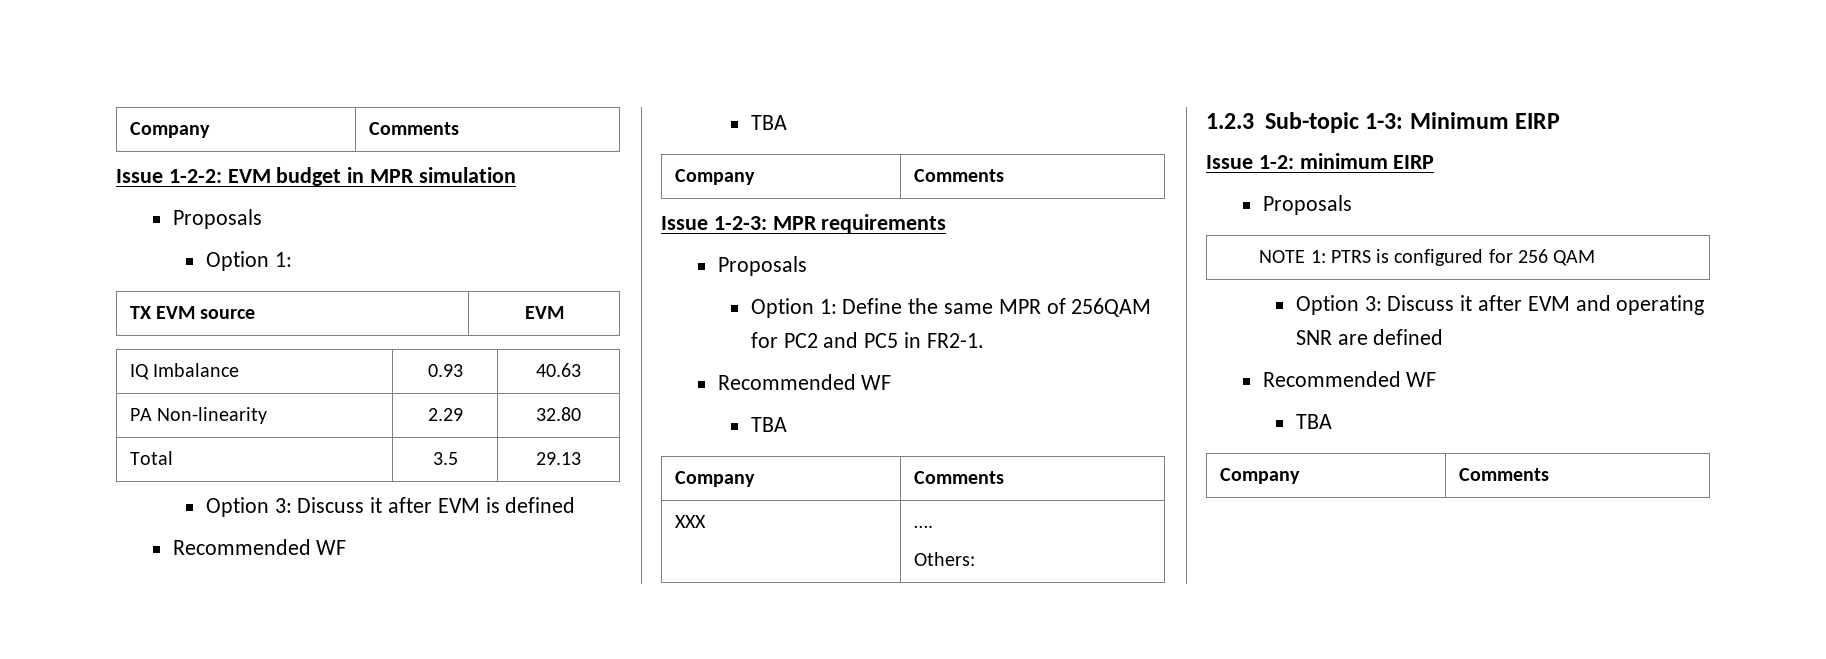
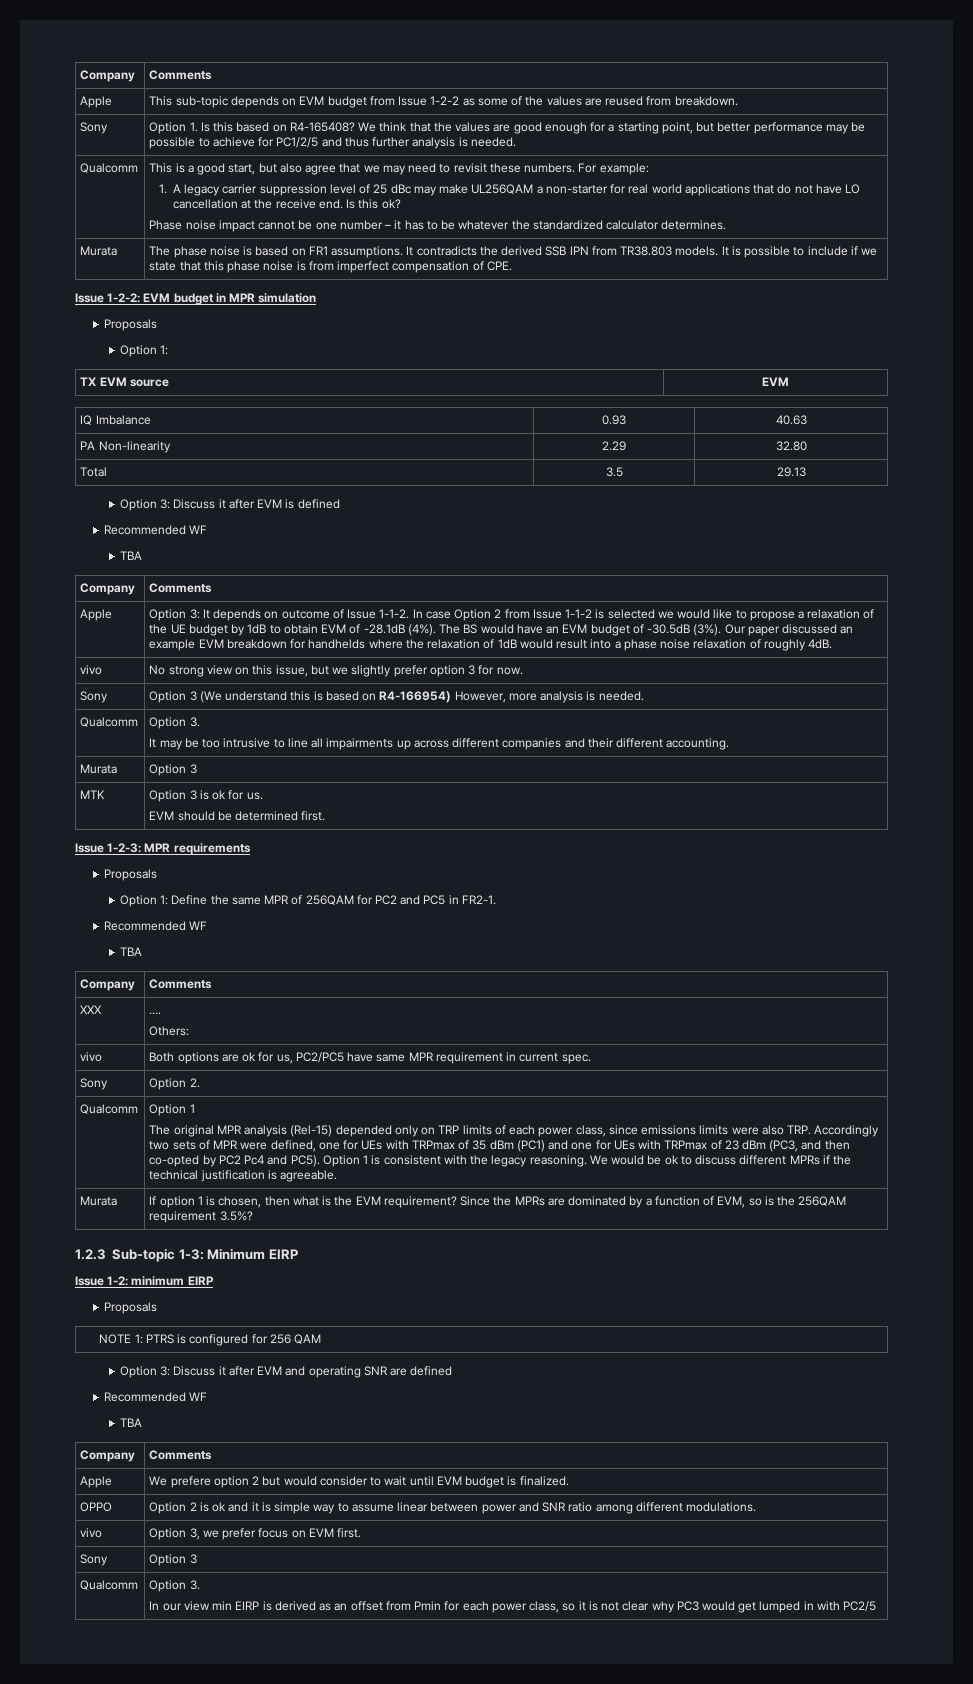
[129,122,210,138] [368,122,459,135] Company | Comments -> [80,70,136,82] [149,70,213,80] [80,96,113,108] [149,96,738,108] [80,122,109,134] [149,122,865,134] [149,137,516,149] [80,163,139,173] [149,163,649,175] [158,184,860,196] [172,199,401,209] [149,220,727,232] [80,246,118,256] [149,246,877,258] [149,261,512,273] Company | Comments // Apple | This sub-topic depends on EVM budget from Issue 1-2-2 as some of the values are reused from breakdown. // Sony | Option 1. Is this based on R4-165408? We think that the values are good enough for a starting point, but better performance may be possible to achieve for PC1/2/5 and thus further analysis is needed. // Qualcomm | This is a good start, but also agree that we may need to revisit these numbers. For example: // 1. A legacy carrier suppression level of 25 dBc may make UL256QAM a non-starter for real world applications that do not have LO cancellation at the receive end. Is this ok? // Phase noise impact cannot be one number – it has to be whatever the standardized calculator determines. // Murata | The phase noise is based on FR1 assumptions. It contradicts the derived SSB IPN from TR38.803 models. It is possible to include if we state that this phase noise is from imperfect compensation of CPE.
(1004, 175) none -> [80,609,113,621] [149,609,875,621] [149,624,854,636] [149,639,833,651] [80,665,103,675] [149,665,523,677] [80,691,109,703] [149,691,644,703] [80,717,139,727] [149,717,200,729] [149,738,730,750] [80,764,118,774] [149,764,197,776] [80,790,106,799] [149,790,263,802] [149,811,326,821] // Apple | Option 3: It depends on outcome of Issue 1-1-2. In case Option 2 from Issue 1-1-2 is selected we would like to propose a relaxation of the UE budget by 1dB to obtain EVM of -28.1dB (4%). The BS would have an EVM budget of -30.5dB (3%). Our paper discussed an example EVM breakdown for handhelds where the relaxation of 1dB would result into a phase noise relaxation of roughly 4dB. // vivo | No strong view on this issue, but we slightly prefer option 3 for now. // Sony | Option 3 (We understand this is based on R4-166954) However, more analysis is needed. // Qualcomm | Option 3. // It may be too intrusive to line all impairments up across different companies and their different accounting. // Murata | Option 3 // MTK | Option 3 is ok for us. // EVM should be determined first.
(975, 559) none -> [80,1052,103,1062] [149,1052,591,1064] [80,1078,109,1090] [149,1078,200,1090] [80,1104,139,1114] [149,1104,195,1116] [149,1125,880,1137] [149,1140,850,1152] [149,1155,851,1167] [149,1170,338,1182] [80,1196,118,1206] [149,1196,847,1208] [149,1211,253,1223] // vivo | Both options are ok for us, PC2/PC5 have same MPR requirement in current spec. // Sony | Option 2. // Qualcomm | Option 1 // The original MPR analysis (Rel-15) depended only on TRP limits of each power class, since emissions limits were also TRP. Accordingly two sets of MPR were defined, one for UEs with TRPmax of 35 dBm (PC1) and one for UEs with TRPmax of 23 dBm (PC3, and then co-opted by PC2 Pc4 and PC5). Option 1 is consistent with the legacy reasoning. We would be ok to discuss different MPRs if the technical justification is agreeable. // Murata | If option 1 is chosen, then what is the EVM requirement? Since the MPRs are dominated by a function of EVM, so is the 256QAM requirement 3.5%?
(1549, 474) none -> [80,1476,113,1488] [149,1476,569,1488] [80,1502,113,1512] [149,1502,757,1514] [80,1528,103,1538] [149,1528,362,1540] [80,1554,109,1566] [149,1554,197,1566] [80,1580,139,1590] [149,1580,200,1592] [149,1601,877,1613] // Apple | We prefere option 2 but would consider to wait until EVM budget is finalized. // OPPO | Option 2 is ok and it is simple way to assume linear between power and SNR ratio among different modulations. // vivo | Option 3, we prefer focus on EVM first. // Sony | Option 3 // Qualcomm | Option 3. // In our view min EIRP is derived as an offset from Pmin for each power class, so it is not clear why PC3 would get lumped in with PC2/5

